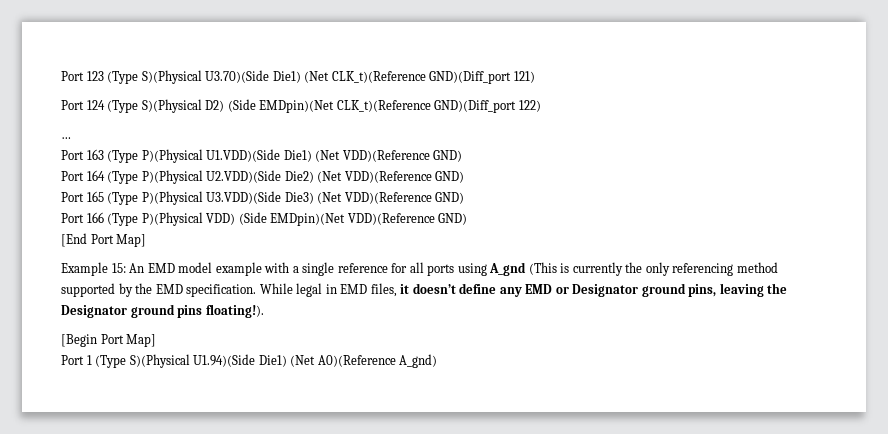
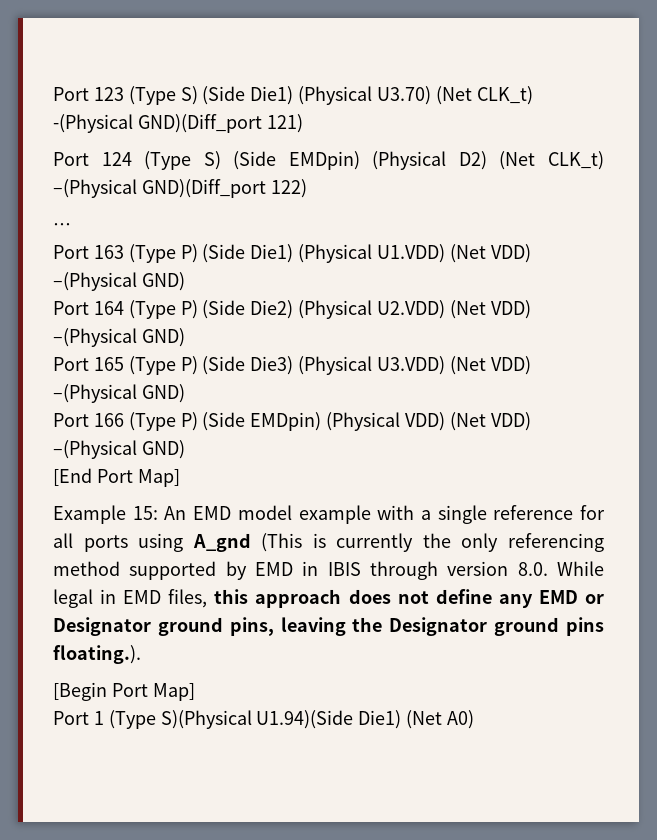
[141,70,426,84] S)(Physical U3.70)(Side Die1) (Net CLK_t)(Reference -> [180,86,533,105] [53,114,133,133] S) (Side Die1) (Physical U3.70) (Net CLK_t) -(Physical
[141,99,431,113] S)(Physical D2) (Side EMDpin)(Net CLK_t)(Reference -> [203,151,604,170] [53,179,137,198] S) (Side EMDpin) (Physical D2) (Net CLK_t) –(Physical
[141,149,463,163] [61,170,465,184] [61,191,465,205] [61,212,435,226] P)(Physical U1.VDD)(Side Die1) (Net VDD)(Reference GND) // Port 164 (Type P)(Physical U2.VDD)(Side Die2) (Net VDD)(Reference GND) // Port 165 (Type P)(Physical U3.VDD)(Side Die3) (Net VDD)(Reference GND) // Port 166 (Type P)(Physical VDD) (Side EMDpin)(Net VDD)(Reference -> [180,244,531,263] [53,272,185,291] [53,300,531,319] [53,328,185,347] [53,356,531,375] [53,384,185,403] [53,412,531,431] [53,440,137,459] P) (Side Die1) (Physical U1.VDD) (Net VDD) –(Physical GND) // Port 164 (Type P) (Side Die2) (Physical U2.VDD) (Net VDD) –(Physical GND) // Port 165 (Type P) (Side Die3) (Physical U3.VDD) (Net VDD) –(Physical GND) // Port 166 (Type P) (Side EMDpin) (Physical VDD) (Net VDD) –(Physical
[135,283,257,297] the EMD specification. -> [255,561,548,580] EMD in IBIS through version 8.0.
[400,283,456,294] it doesn’t -> [214,589,429,608] this approach does not
[205,304,264,318] floating!). -> [53,645,141,664] floating.).
[317,354,438,368] A0)(Reference A_gnd) -> [447,710,475,729] A0)

